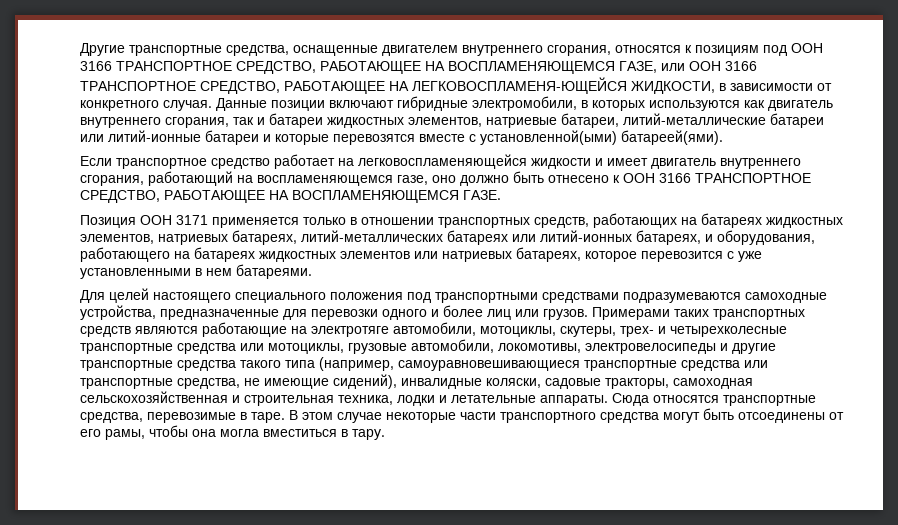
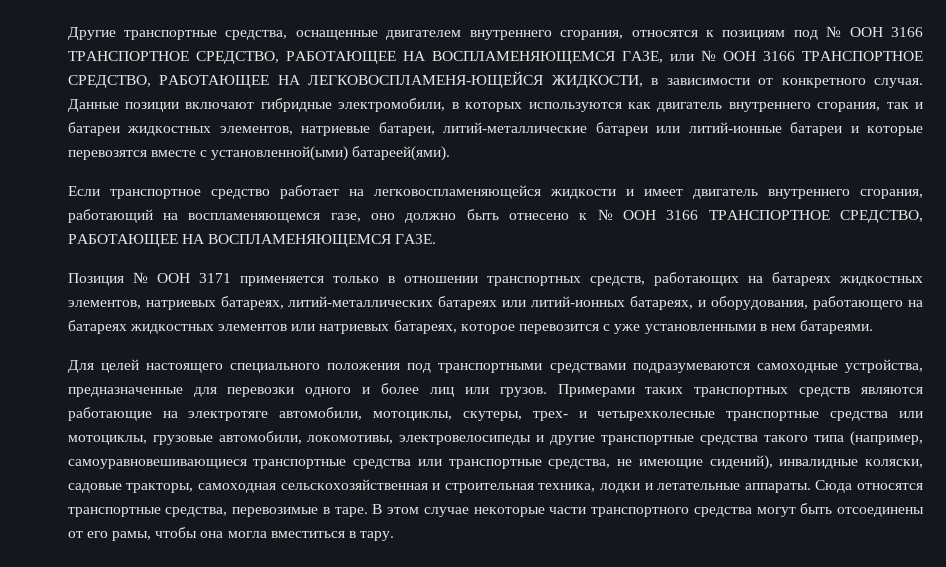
(787, 50) none -> [826,26,842,37] №
(685, 67) none -> [700,50,716,61] №
(620, 179) none -> [597,209,613,220] №
(136, 221) none -> [132,272,148,283] №

